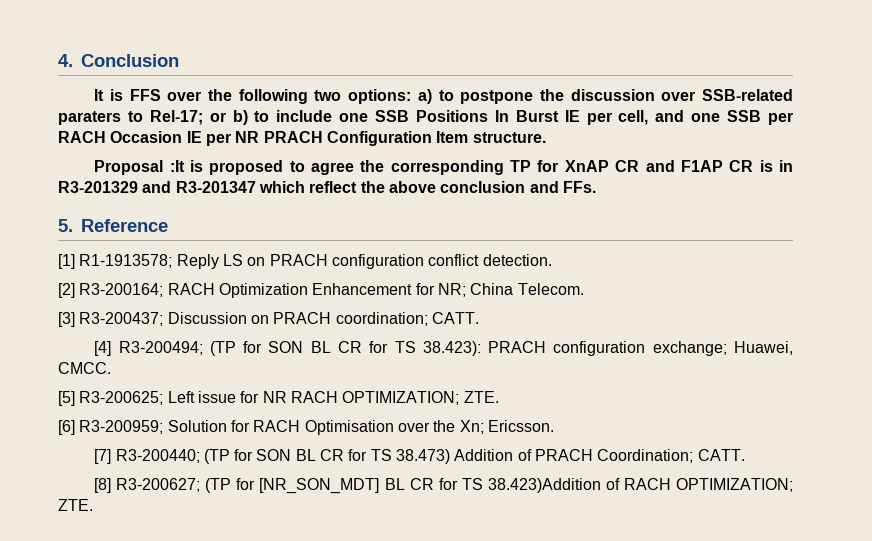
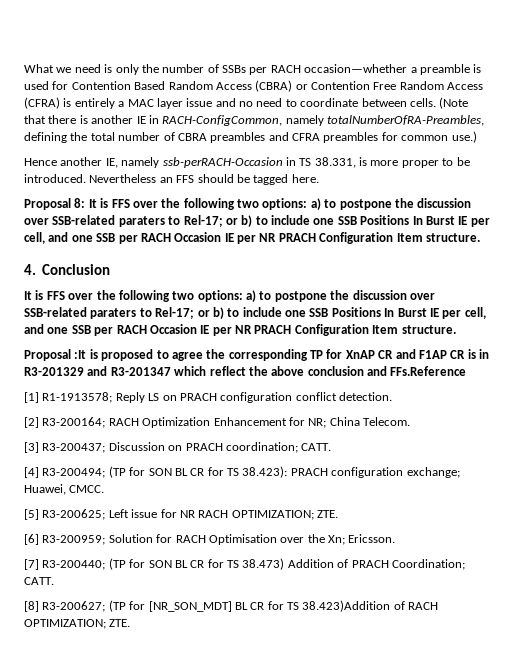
(58, 60) none -> [24,64,482,75] [24,80,484,92] [24,97,469,109] [24,115,484,126] [24,131,477,143] [24,157,470,168] [24,174,319,185] [24,198,472,210] [24,215,490,227] [24,232,480,244] What we need is only the number of SSBs per RACH occasion—whether a preamble is used for Contention Based Random Access (CBRA) or Contention Free Random Access (CFRA) is entirely a MAC layer issue and no need to coordinate between cells. (Note that there is another IE in RACH-ConfigCommon, namely totalNumberOfRA-Preambles, defining the total number of CBRA preambles and CFRA preambles for common use.) // Hence another IE, namely ssb-perRACH-Occasion in TS 38.331, is more proper to be introduced. Nevertheless an FFS should be tagged here. // Proposal 8: It is FFS over the following two options: a) to postpone the discussion over SSB-related paraters to Rel-17; or b) to include one SSB Positions In Burst IE per cell, and one SSB per RACH Occasion IE per NR PRACH Configuration Item structure. //
[562,181,596,193] [58,219,168,232] FFs. // 5. Reference -> [390,366,467,376] FFs.Reference

